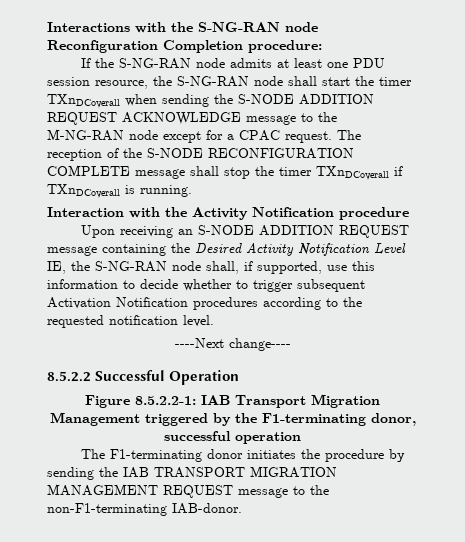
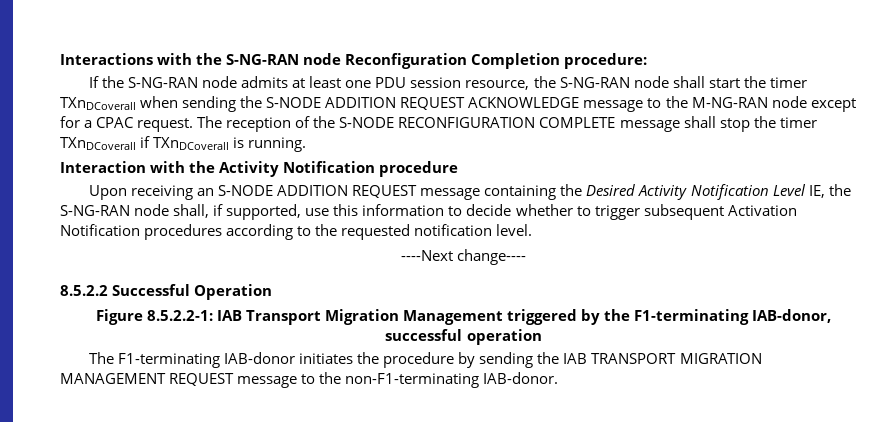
[370,413,416,426] donor, -> [752,309,832,323] IAB-donor,
[207,449,244,459] donor -> [224,352,296,364] IAB-donor

